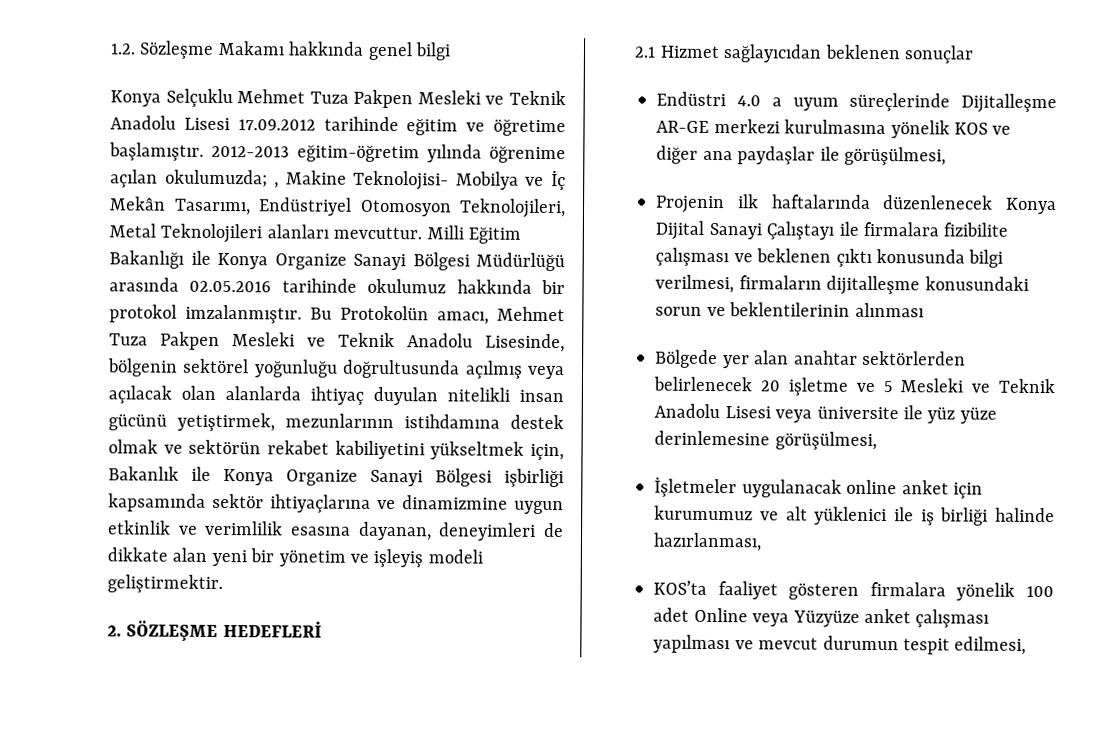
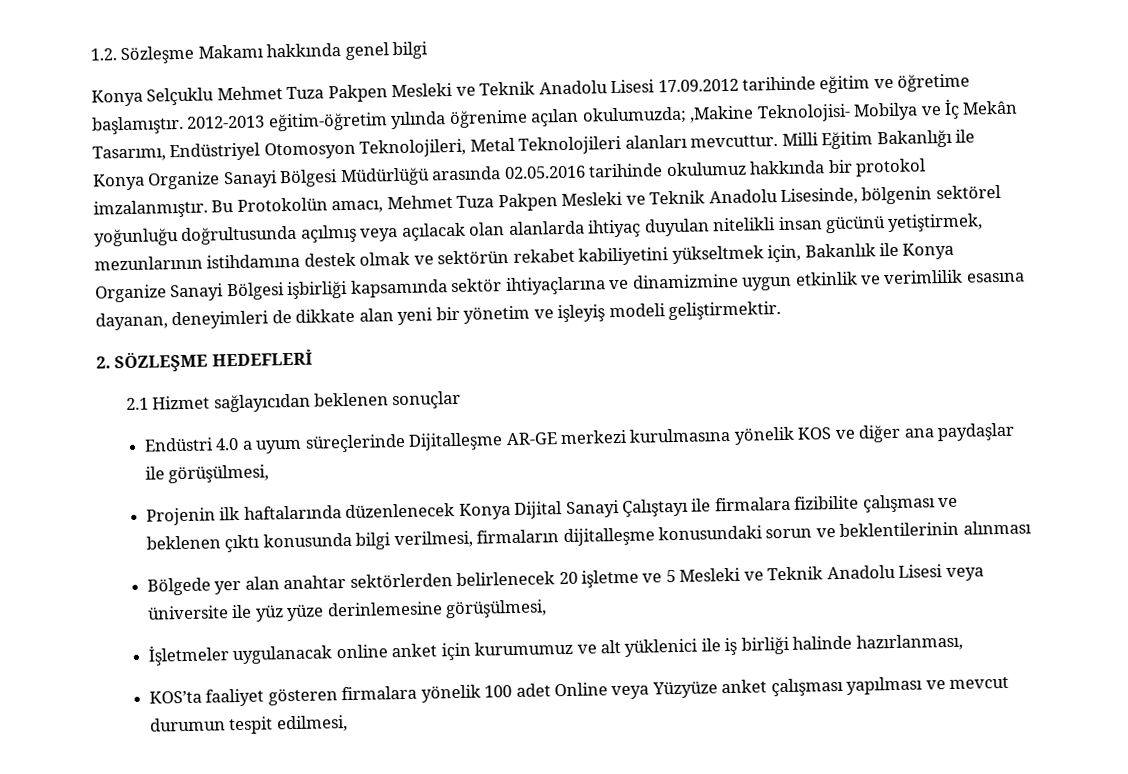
[274,170,347,189] , Makine -> [689,105,755,123] ,Makine

